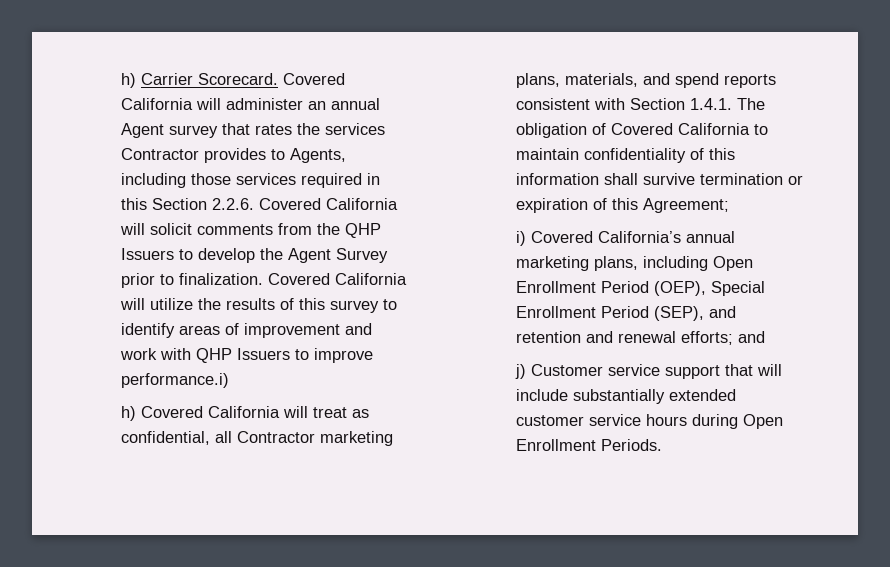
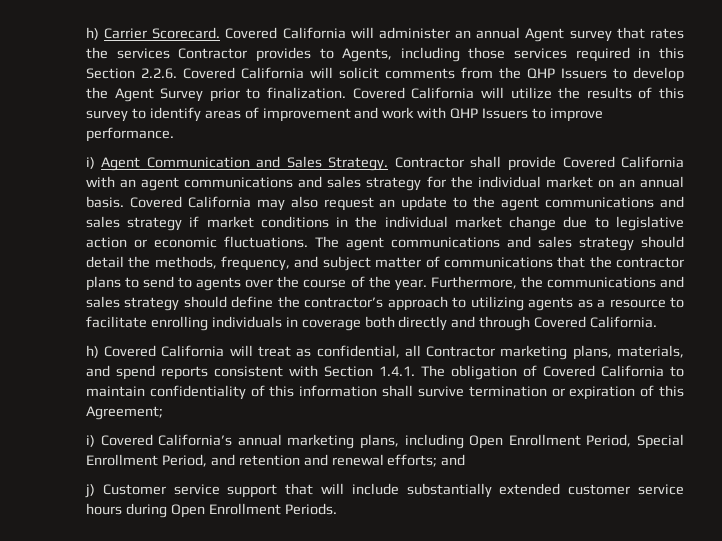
[121,373,230,388] performance.i) -> [85,127,174,142] [85,156,684,171] [85,176,684,191] [85,196,684,211] [85,216,684,231] [85,236,684,251] [85,256,684,271] [85,276,684,291] [85,296,684,311] [85,316,658,331] performance. // i) Agent Communication and Sales Strategy. Contractor shall provide Covered California with an agent communications and sales strategy for the individual market on an annual basis. Covered California may also request an update to the agent communications and sales strategy if market conditions in the individual market change due to legislative action or economic fluctuations. The agent communications and sales strategy should detail the methods, frequency, and subject matter of communications that the contractor plans to send to agents over the course of the year. Furthermore, the communications and sales strategy should define the contractor’s approach to utilizing agents as a resource to facilitate enrolling individuals in coverage both directly and through Covered California.
[601,281,766,296] [516,306,705,321] Period (OEP), Special Enrollment Period (SEP), -> [586,434,684,449] [85,454,207,467] Period, Special Enrollment Period,

